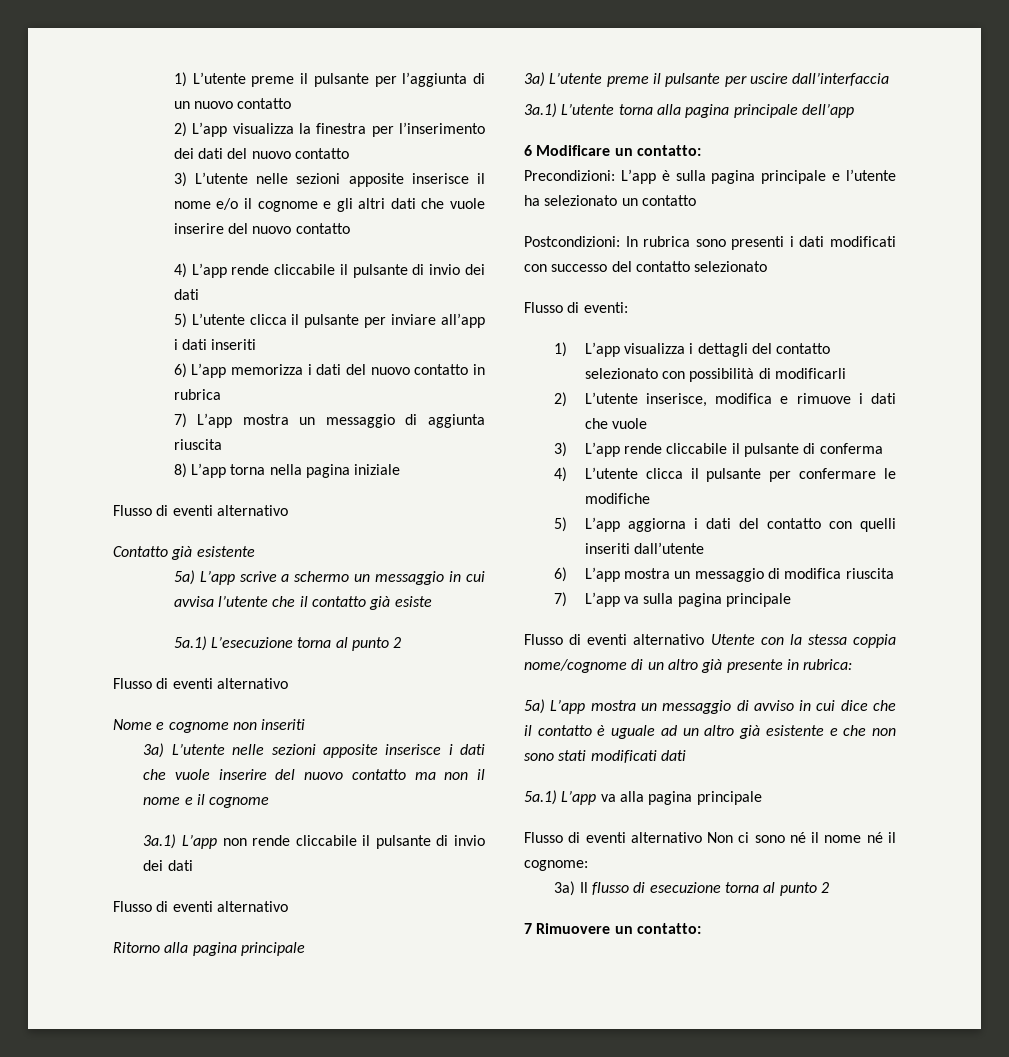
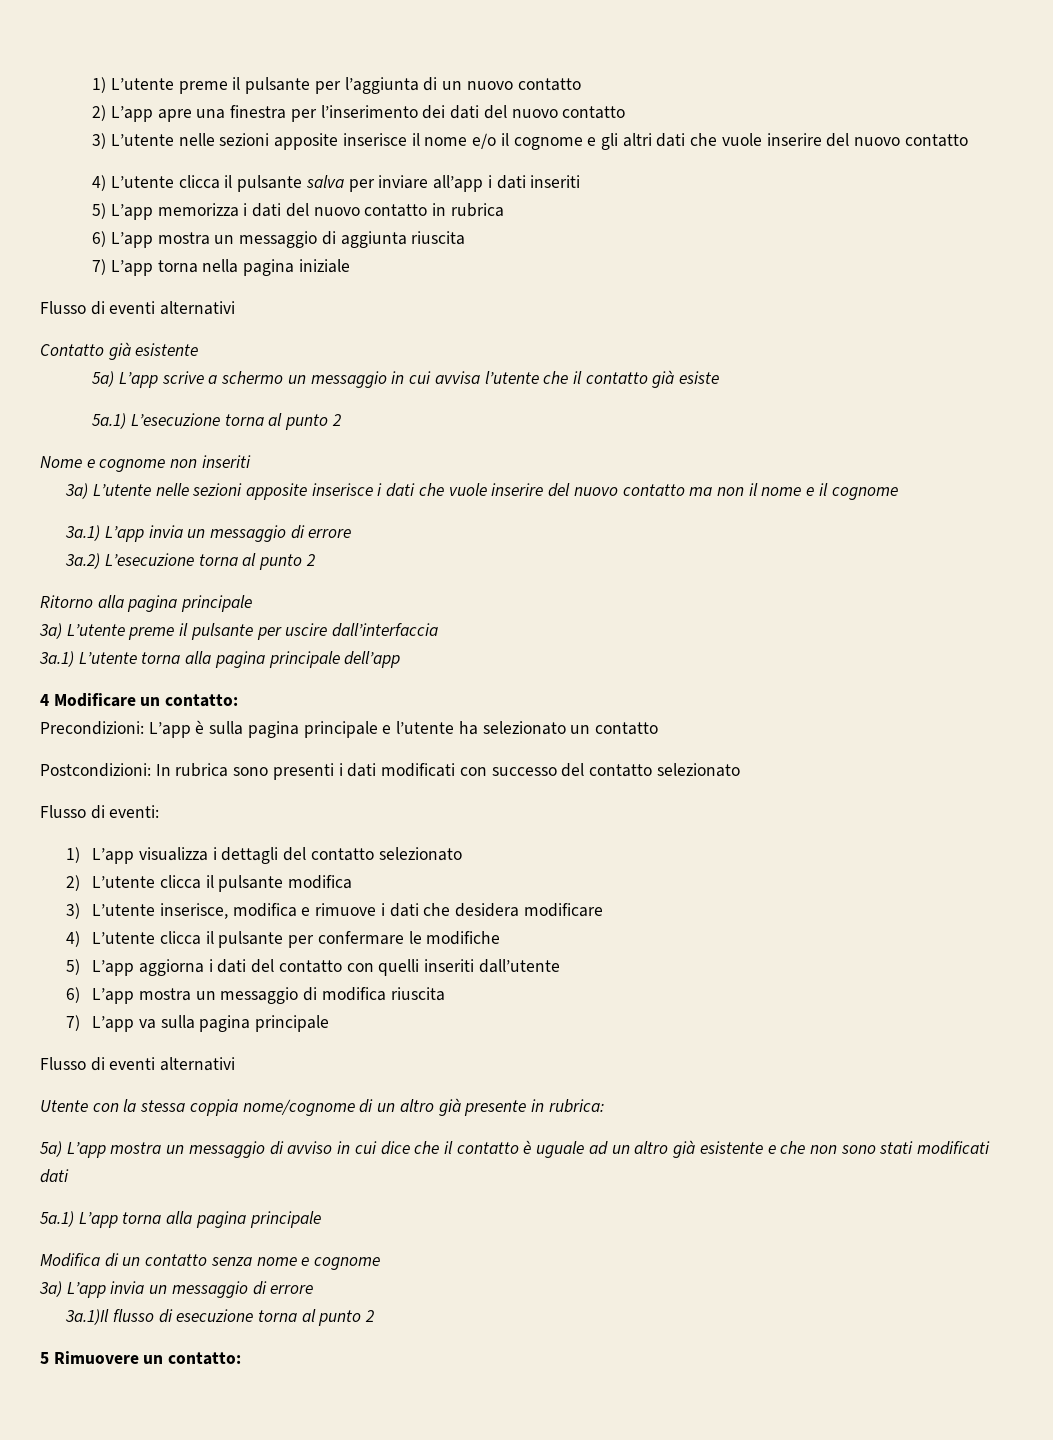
[232,123,311,134] visualizza la -> [157,109,226,122] apre una
[191,263,486,278] [173,289,199,300] [173,313,360,328] L’app rende cliccabile il pulsante di invio dei dati // 5) L’utente clicca il pulsante -> [110,175,344,192] L’utente clicca il pulsante salva
[173,363,187,378] 6) -> [92,203,107,219] 5)
[173,413,187,428] 7) -> [92,231,107,247] 6)
[173,463,187,478] 8) -> [92,259,107,275] 7)
[216,505,288,516] alternativo -> [160,301,236,315] alternativi
[113,678,288,689] // Flusso di eventi alternativo -> (341, 420) none
[222,835,485,849] [143,860,193,871] [113,901,288,912] non rende cliccabile il pulsante di invio dei dati // Flusso di eventi alternativo -> [148,525,352,542] [65,553,315,570] invia un messaggio di errore // 3a.2) L’esecuzione torna al punto 2
[524,145,532,156] 6 -> [40,694,49,706] 4
[662,368,847,382] [554,392,568,407] con possibilità di modificarli // 2) -> [66,875,353,892] [66,903,81,919] // 2) L’utente clicca il pulsante modifica // 3)
[612,418,648,429] [554,442,883,457] vuole // 3) L’app rende cliccabile il pulsante di conferma -> [455,903,603,917] desidera modificare
[633,634,705,645] alternativo -> [160,1057,236,1071] alternativi //
[600,791,762,805] [524,832,896,843] [524,860,588,871] [554,881,588,896] va alla pagina principale // Flusso di eventi alternativo Non ci sono né il nome né il cognome: // 3a) Il -> [122,1211,321,1228] [40,1253,381,1270] [39,1281,314,1298] [65,1309,110,1325] torna alla pagina principale // Modifica di un contatto senza nome e cognome // 3a) L’app invia un messaggio di errore // 3a.1)Il
[524,923,532,934] 7 -> [40,1352,49,1364] 5

